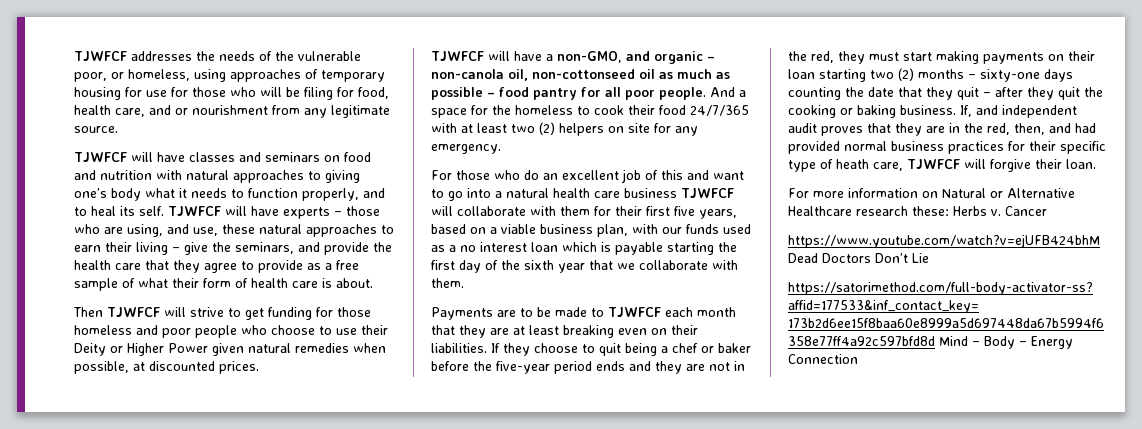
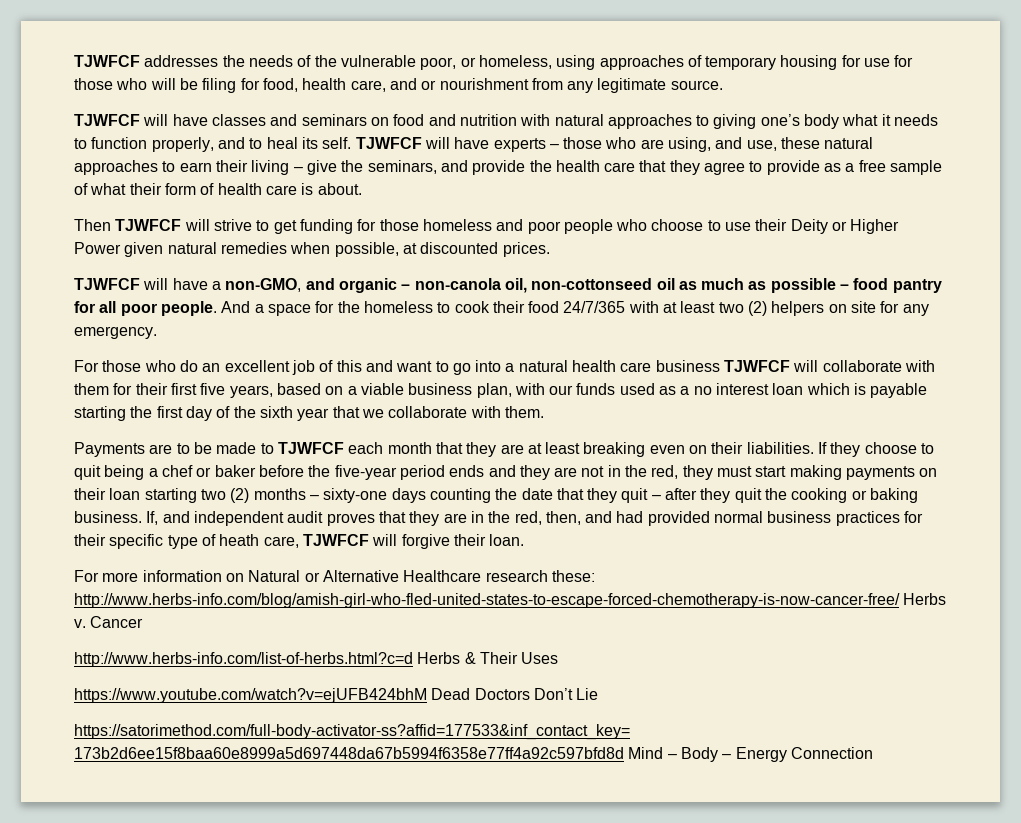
(949, 211) none -> [74,593,900,608] http://www.herbs-info.com/blog/amish-girl-who-fled-united-states-to-escape-forced-chemotherapy-is-now-cancer-free/
(1047, 211) none -> [74,652,559,667] // http://www.herbs-info.com/list-of-herbs.html?c=d Herbs & Their Uses

